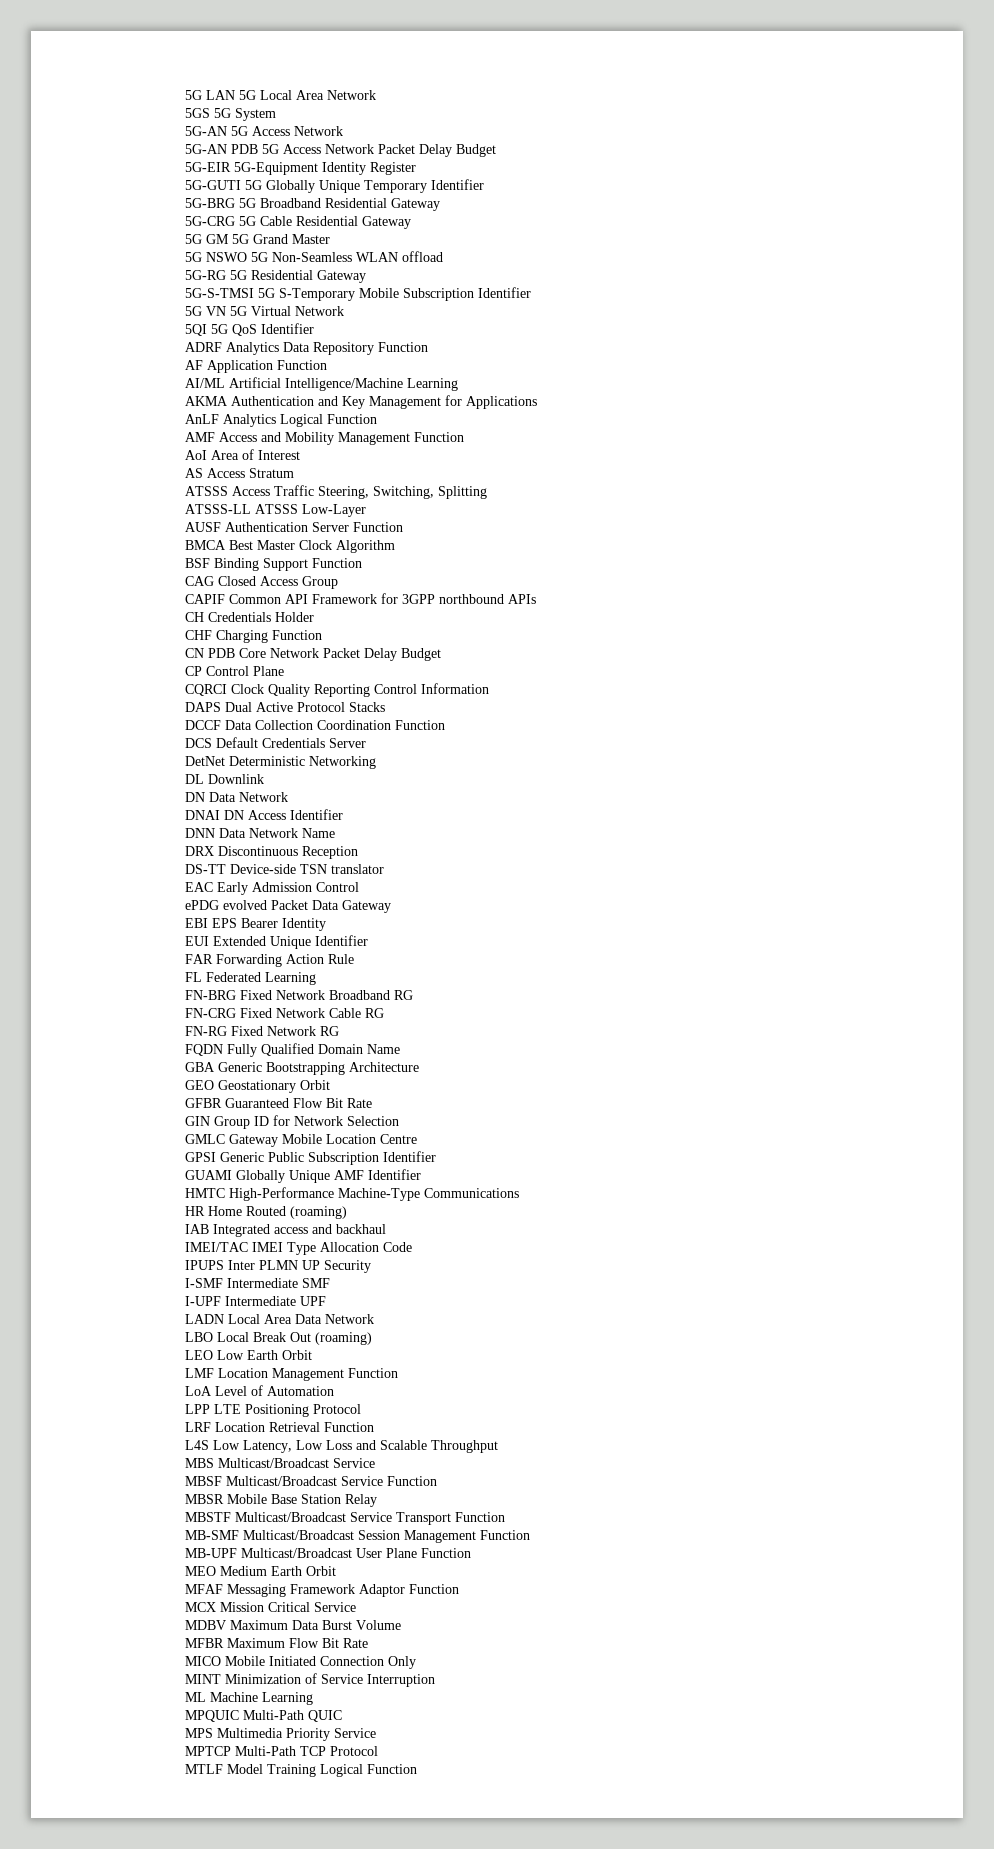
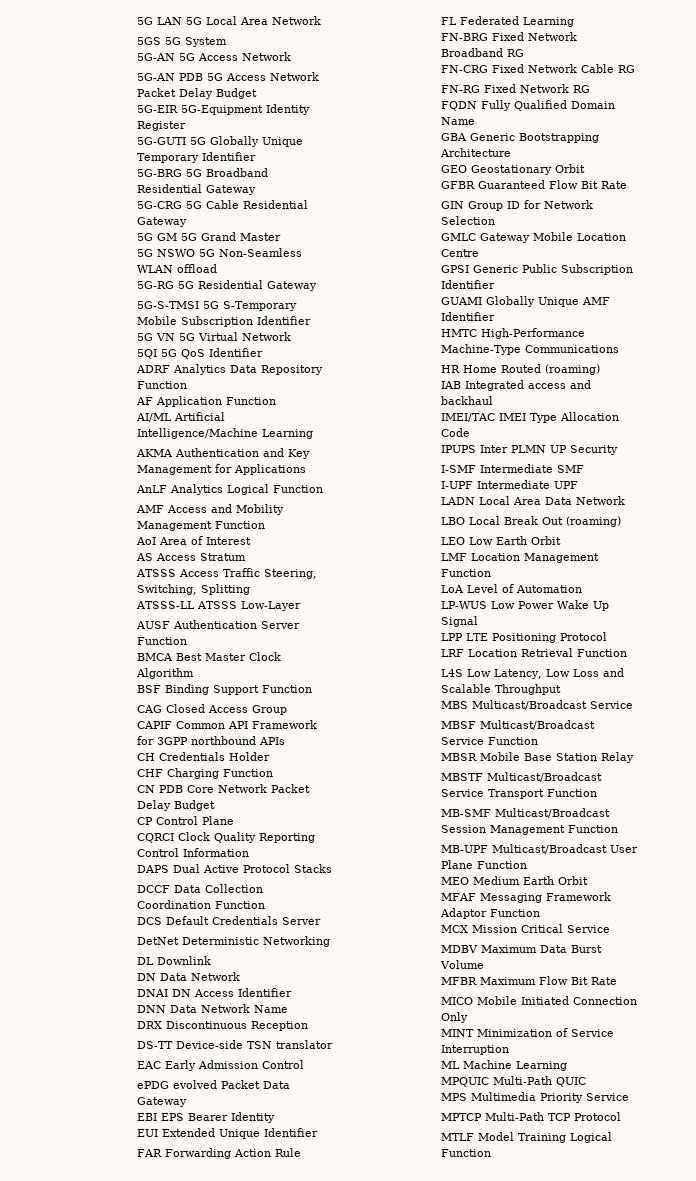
(334, 1391) none -> [440,600,609,611] [440,616,478,627] // LP-WUS Low Power Wake Up Signal

